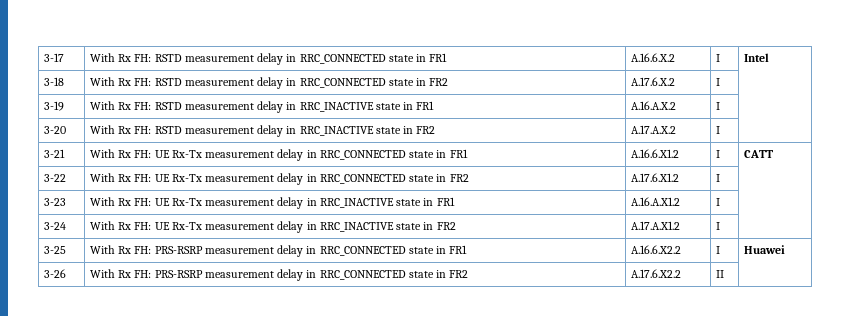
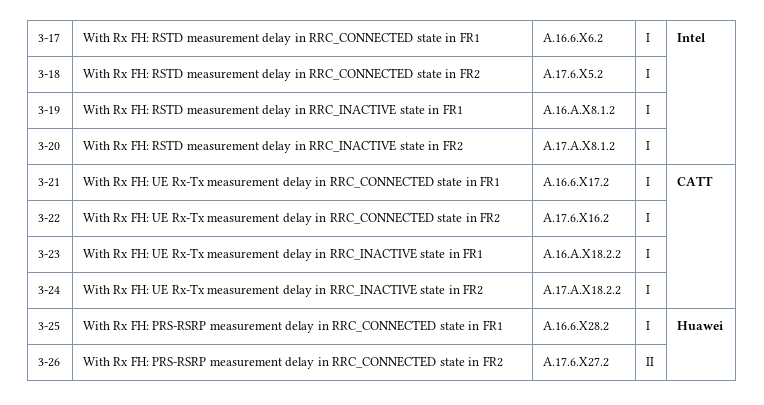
[630,53,675,62] A.16.6.X.2 -> [542,33,603,43] A.16.6.X6.2
[630,77,675,86] A.17.6.X.2 -> [542,69,603,79] A.17.6.X5.2
[630,101,676,110] A.16.A.X.2 -> [542,105,615,115] A.16.A.X8.1.2
[630,125,676,134] A.17.A.X.2 -> [542,141,615,151] A.17.A.X8.1.2
[630,149,679,158] A.16.6.X1.2 -> [542,177,609,187] A.16.6.X17.2
[630,173,679,182] A.17.6.X1.2 -> [542,213,609,223] A.17.6.X16.2
[630,197,680,206] A.16.A.X1.2 -> [542,249,621,259] A.16.A.X18.2.2
[630,221,680,230] A.17.A.X1.2 -> [542,285,621,295] A.17.A.X18.2.2
[630,245,681,254] A.16.6.X2.2 -> [542,321,609,331] A.16.6.X28.2
[630,269,681,278] A.17.6.X2.2 -> [542,357,609,367] A.17.6.X27.2

